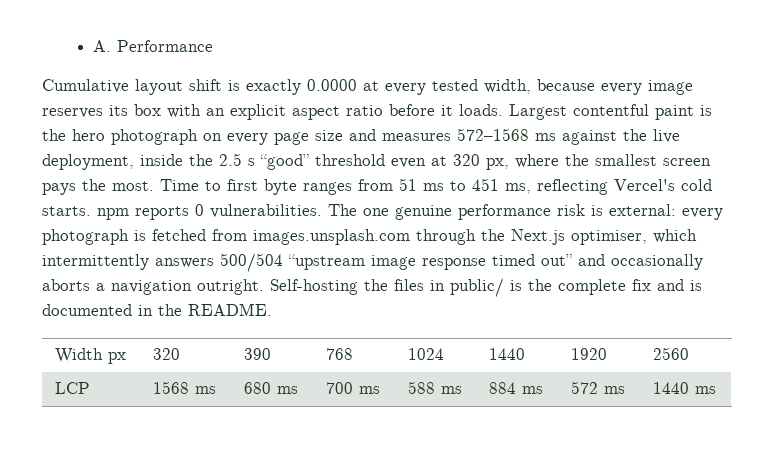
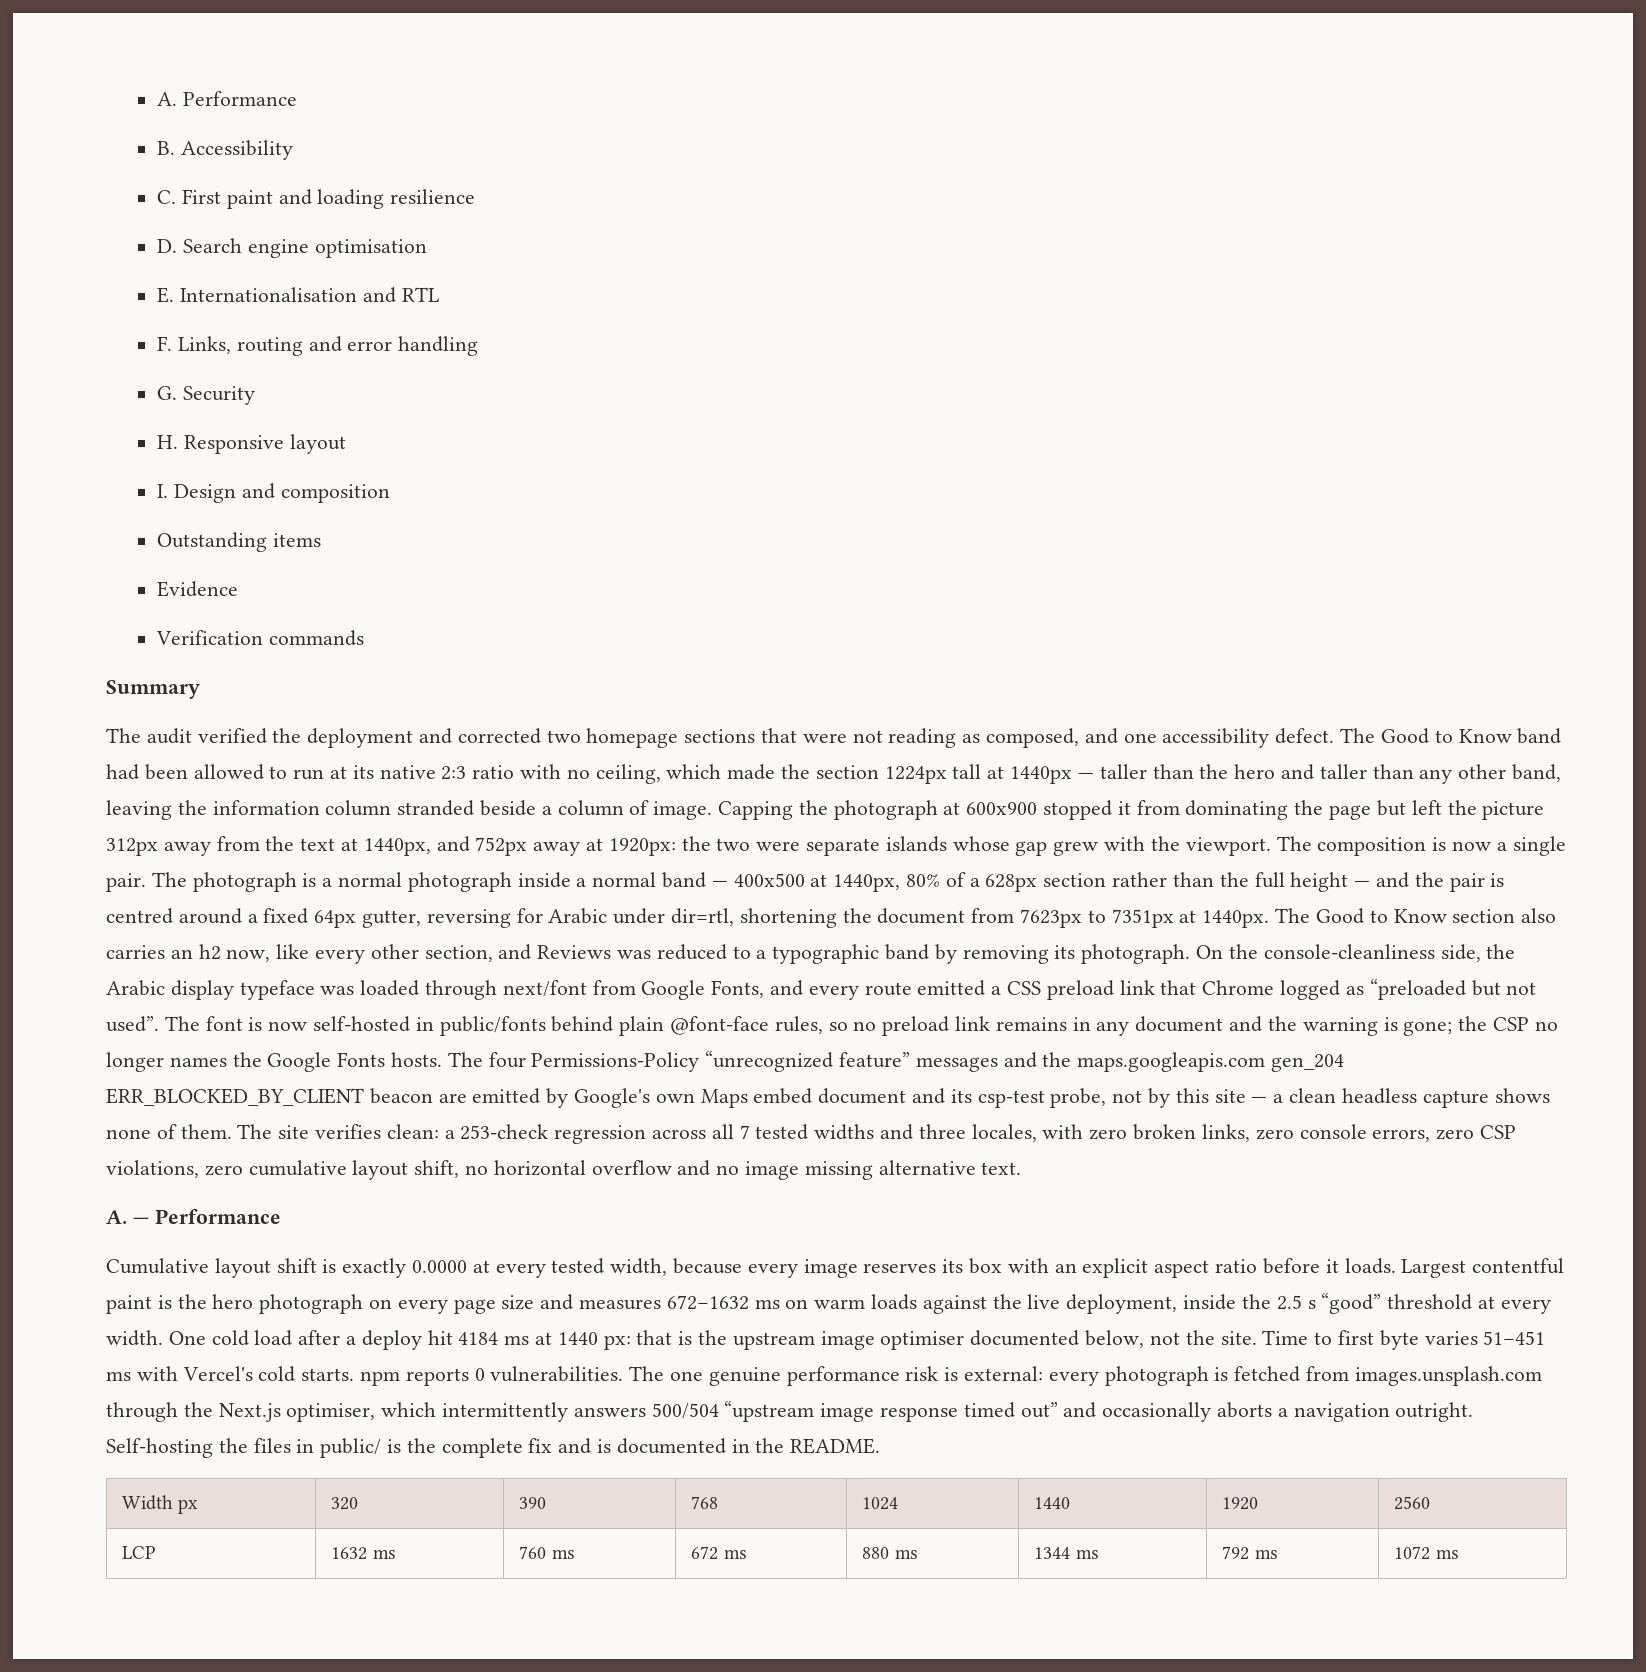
(213, 46) none -> [157,140,294,160] [157,189,476,209] [157,238,427,258] [157,287,439,303] [157,336,479,356] [157,386,256,405] [157,434,346,454] [157,483,390,503] [157,532,322,552] [157,581,239,597] [156,630,365,646] [106,680,200,699] [106,728,1562,748] [106,764,1561,784] [106,800,1545,820] [106,836,1566,856] [106,872,1505,892] [106,908,1557,928] [106,944,1516,964] [106,979,1537,1000] [106,1016,1558,1036] [106,1051,1345,1072] [106,1088,1550,1108] [106,1124,1516,1144] [106,1160,1022,1180] [106,1209,281,1224] // B. Accessibility // C. First paint and loading resilience // D. Search engine optimisation // E. Internationalisation and RTL // F. Links, routing and error handling // G. Security // H. Responsive layout // I. Design and composition // Outstanding items // Evidence // Verification commands // Summary // The audit verified the deployment and corrected two homepage sections that were not reading as composed, and one accessibility defect. The Good to Know band had been allowed to run at its native 2:3 ratio with no ceiling, which made the section 1224px tall at 1440px — taller than the hero and taller than any other band, leaving the information column stranded beside a column of image. Capping the photograph at 600x900 stopped it from dominating the page but left the picture 312px away from the text at 1440px, and 752px away at 1920px: the two were separate islands whose gap grew with the viewport. The composition is now a single pair. The photograph is a normal photograph inside a normal band — 400x500 at 1440px, 80% of a 628px section rather than the full height — and the pair is centred around a fixed 64px gutter, reversing for Arabic under dir=rtl, shortening the document from 7623px to 7351px at 1440px. The Good to Know section also carries an h2 now, like every other section, and Reviews was reduced to a typographic band by removing its photograph. On the console-cleanliness side, the Arabic display typeface was loaded through next/font from Google Fonts, and every route emitted a CSS preload link that Chrome logged as “preloaded but not used”. The font is now self-hosted in public/fonts behind plain @font-face rules, so no preload link remains in any document and the warning is gone; the CSP no longer names the Google Fonts hosts. The four Permissions-Policy “unrecognized feature” messages and the maps.googleapis.com gen_204 ERR_BLOCKED_BY_CLIENT beacon are emitted by Google's own Maps embed document and its csp-test probe, not by this site — a clean headless capture shows none of them. The site verifies clean: a 253-check regression across all 7 tested widths and three locales, with zero broken links, zero console errors, zero CSP violations, zero cumulative layout shift, no horizontal overflow and no image missing alternative text. // A. — Performance
[457,128,556,141] 572–1568 ms -> [666,1294,918,1310] 672–1632 ms on warm loads
[391,154,711,170] [42,178,608,195] even at 320 px, where the smallest screen pays the most. Time to first byte ranges from 51 ms to 451 ms, reflecting -> [1477,1296,1551,1314] [106,1330,1546,1350] [106,1366,178,1381] at every width. One cold load after a deploy hit 4184 ms at 1440 px: that is the upstream image optimiser documented below, not the site. Time to first byte varies 51–451 ms with
[152,381,216,394] [243,382,298,394] [325,382,380,394] [407,381,462,394] [488,382,543,394] [570,381,625,394] [652,382,689,394] 1568 ms | 680 ms | 700 ms | 588 ms | 884 ms | 572 ms | 1440 -> [331,1547,396,1560] [519,1546,575,1559] [691,1546,747,1560] [862,1547,918,1559] [1034,1547,1099,1559] [1222,1546,1278,1560] [1394,1546,1431,1560] 1632 ms | 760 ms | 672 ms | 880 ms | 1344 ms | 792 ms | 1072

